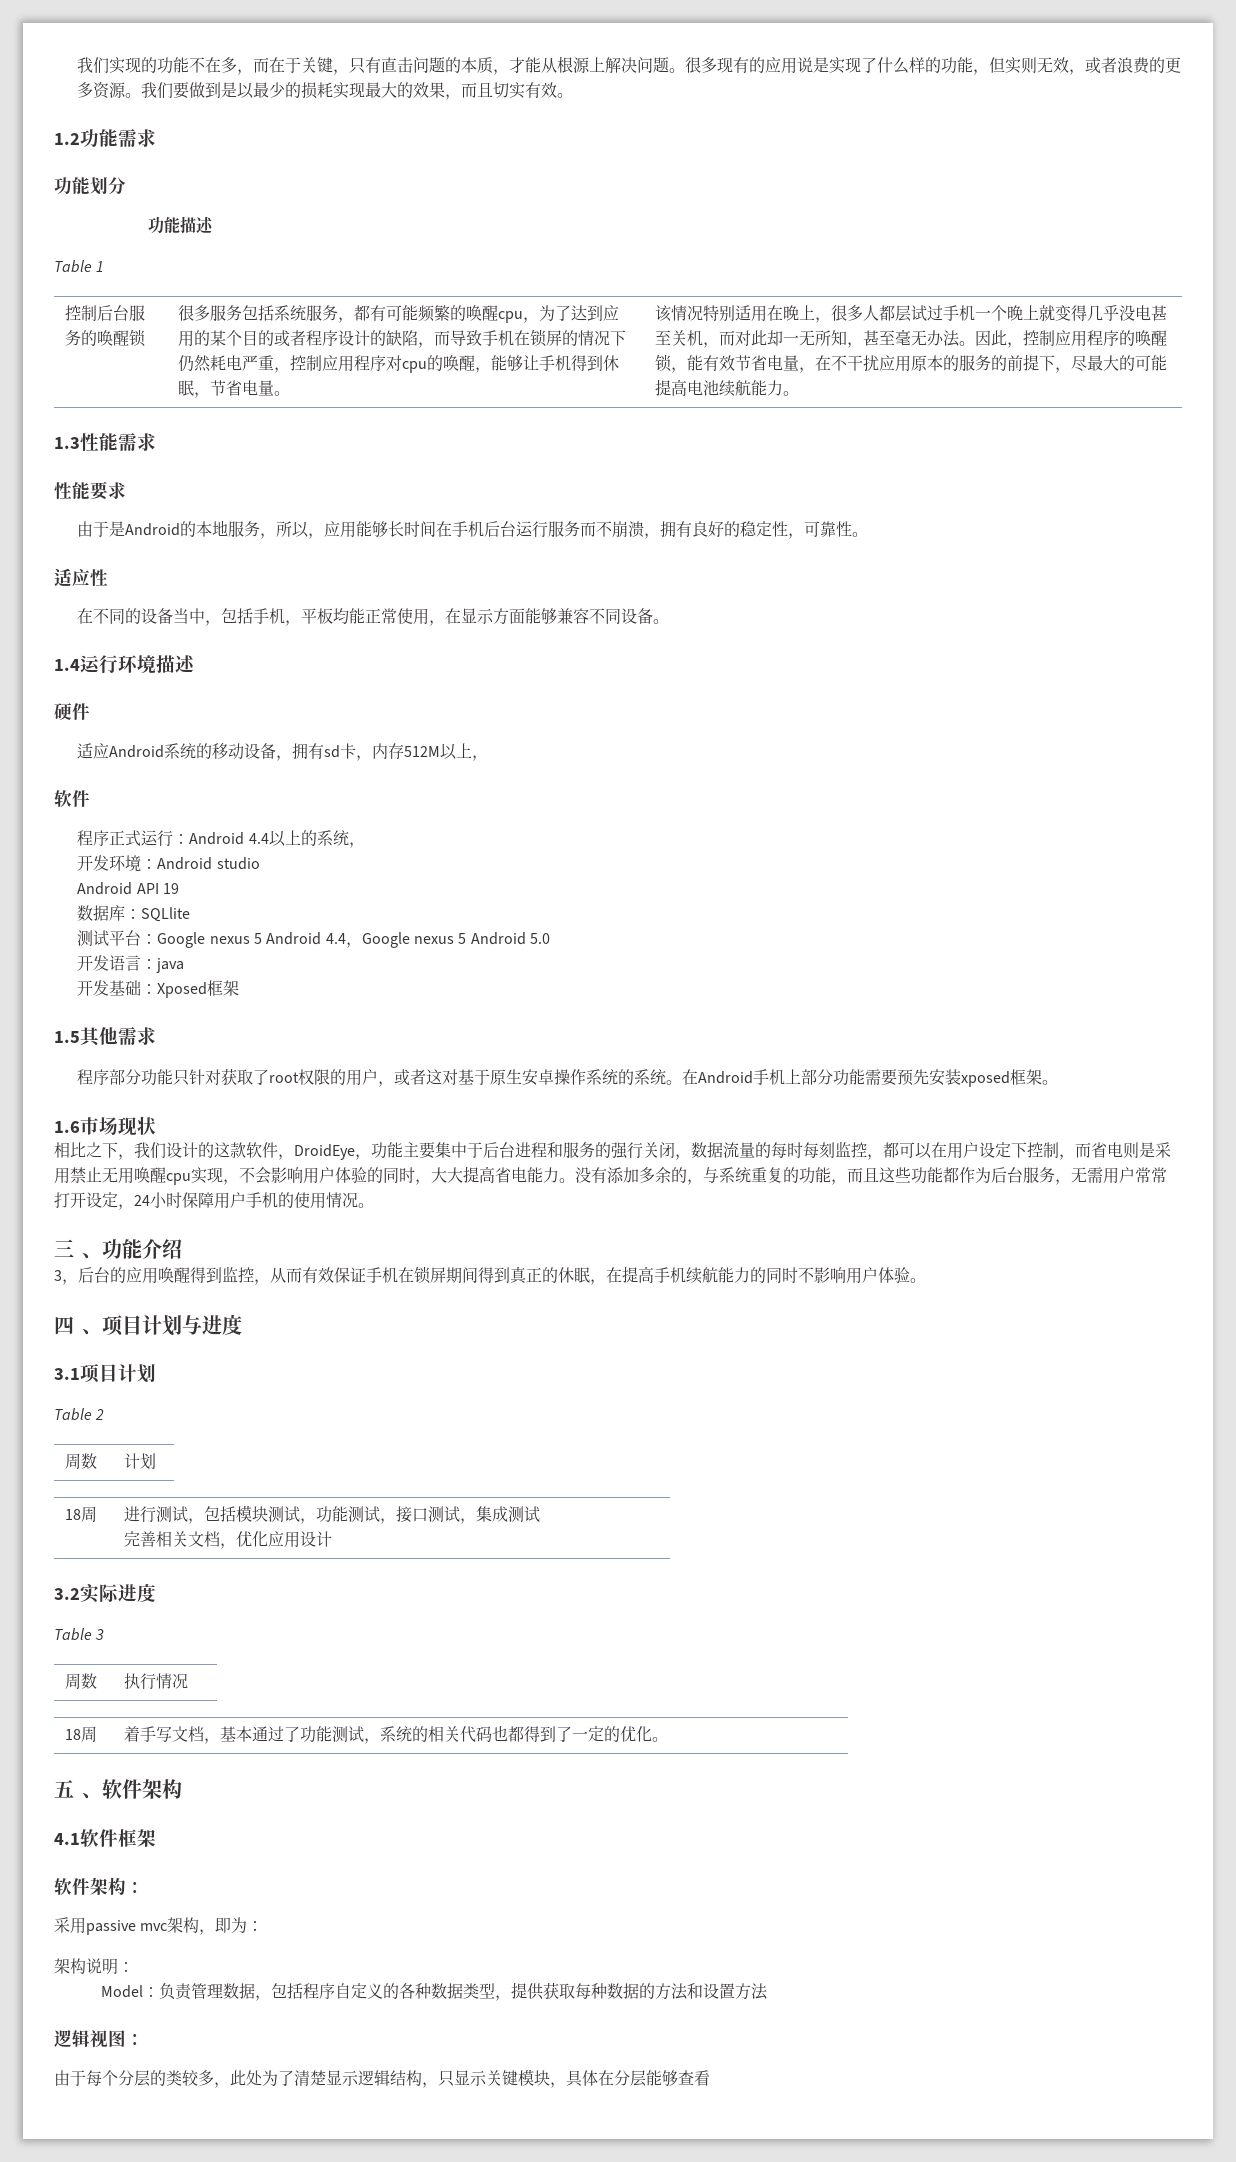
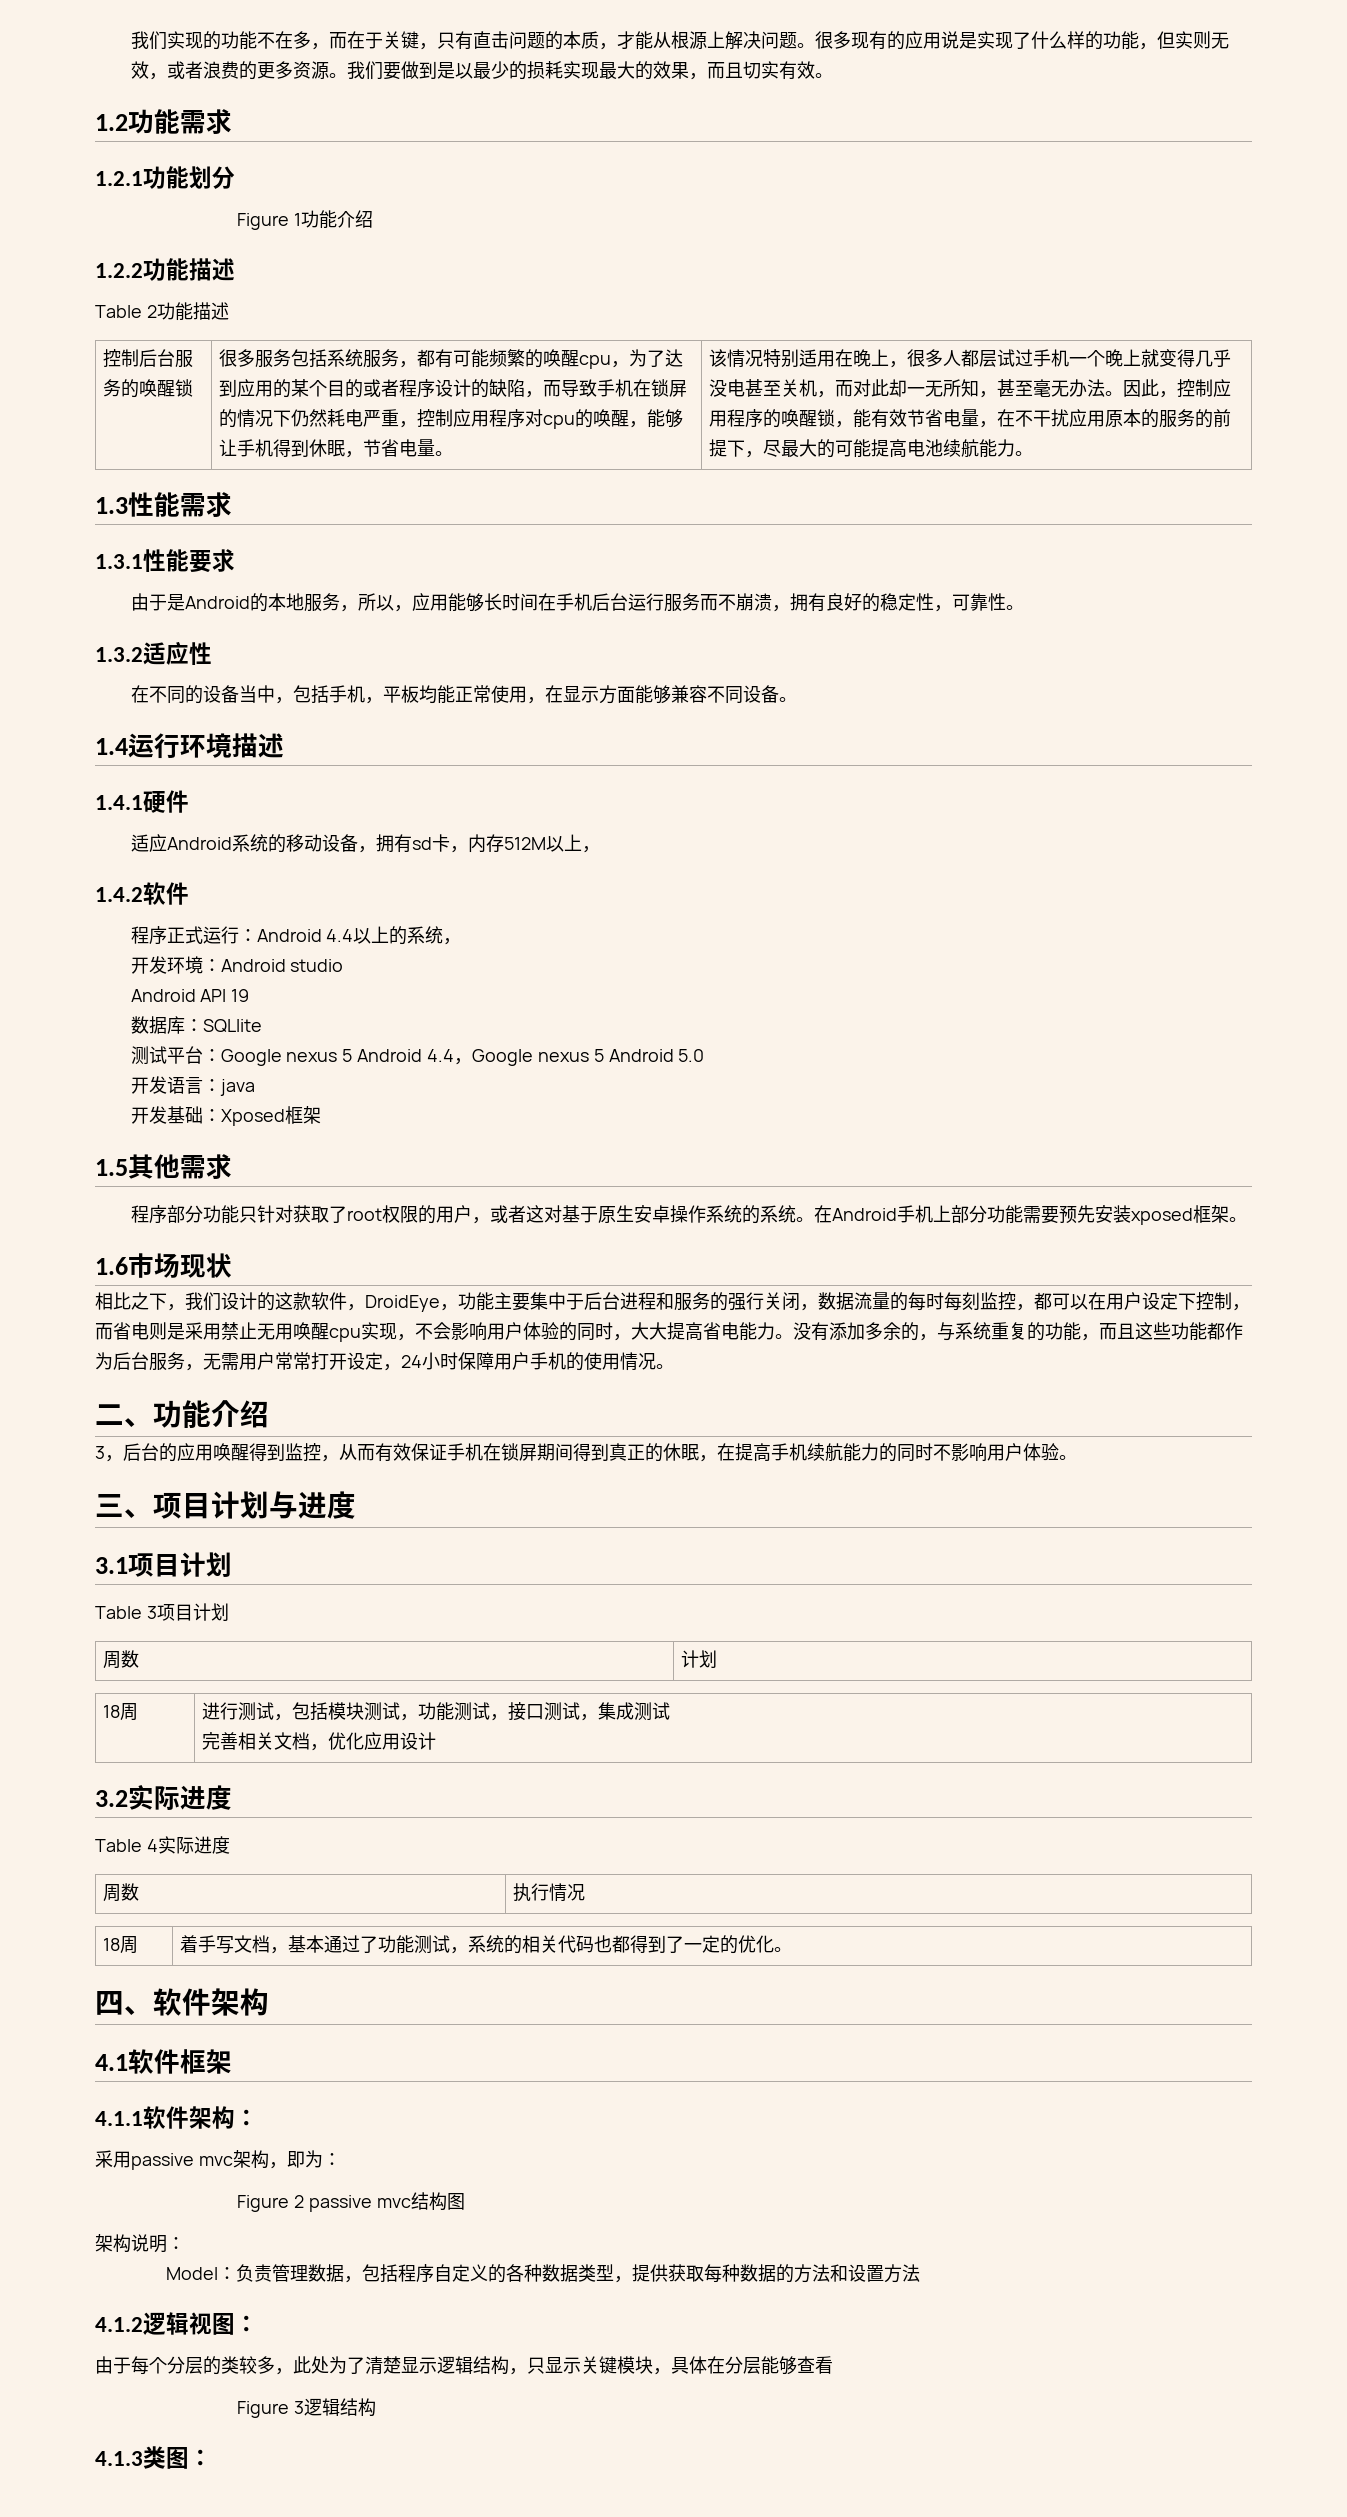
(156, 138) none -> [95,171,143,186] 1.2.1
(126, 186) none -> [237,210,374,230] [95,263,143,278] Figure 1功能介绍 // 1.2.2
[96,261,105,272] 1 -> [146,302,229,321] 2功能描述
(156, 442) none -> [95,554,143,569] 1.3.1
(869, 534) none -> [95,647,143,662] 1.3.2
(195, 664) none -> [95,795,143,810] 1.4.1
(489, 758) none -> [95,887,143,902] 1.4.2
[54,1239,74,1257] 三 -> [95,1404,124,1425] 二
[54,1316,74,1335] 四 -> [95,1494,124,1517] 三
[95,1409,105,1420] 2 -> [146,1603,229,1621] 3项目计划
[95,1629,105,1640] 3 -> [146,1836,230,1854] 4实际进度
[54,1780,74,1798] 五 -> [95,1991,124,2015] 四
(156, 1838) none -> [95,2111,143,2126] 4.1.1
(264, 1926) none -> [237,2192,465,2212] // Figure 2 passive mvc结构图
(768, 1991) none -> [95,2317,143,2332] 4.1.2
(710, 2078) none -> [237,2398,377,2418] [95,2446,212,2469] // Figure 3逻辑结构 // 4.1.3类图：

